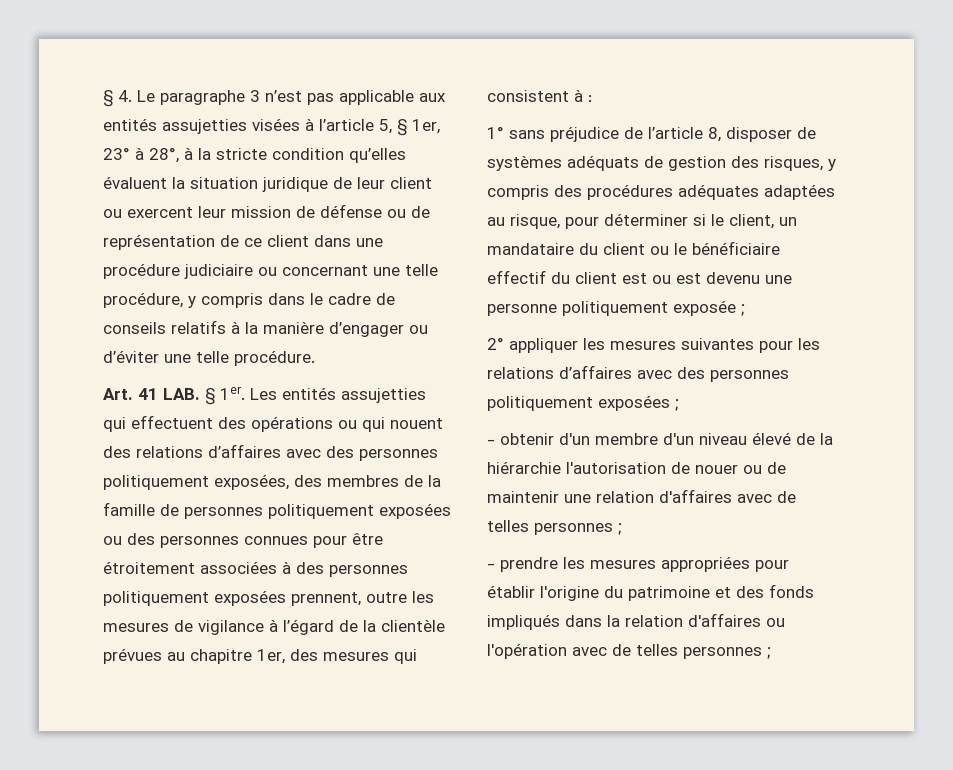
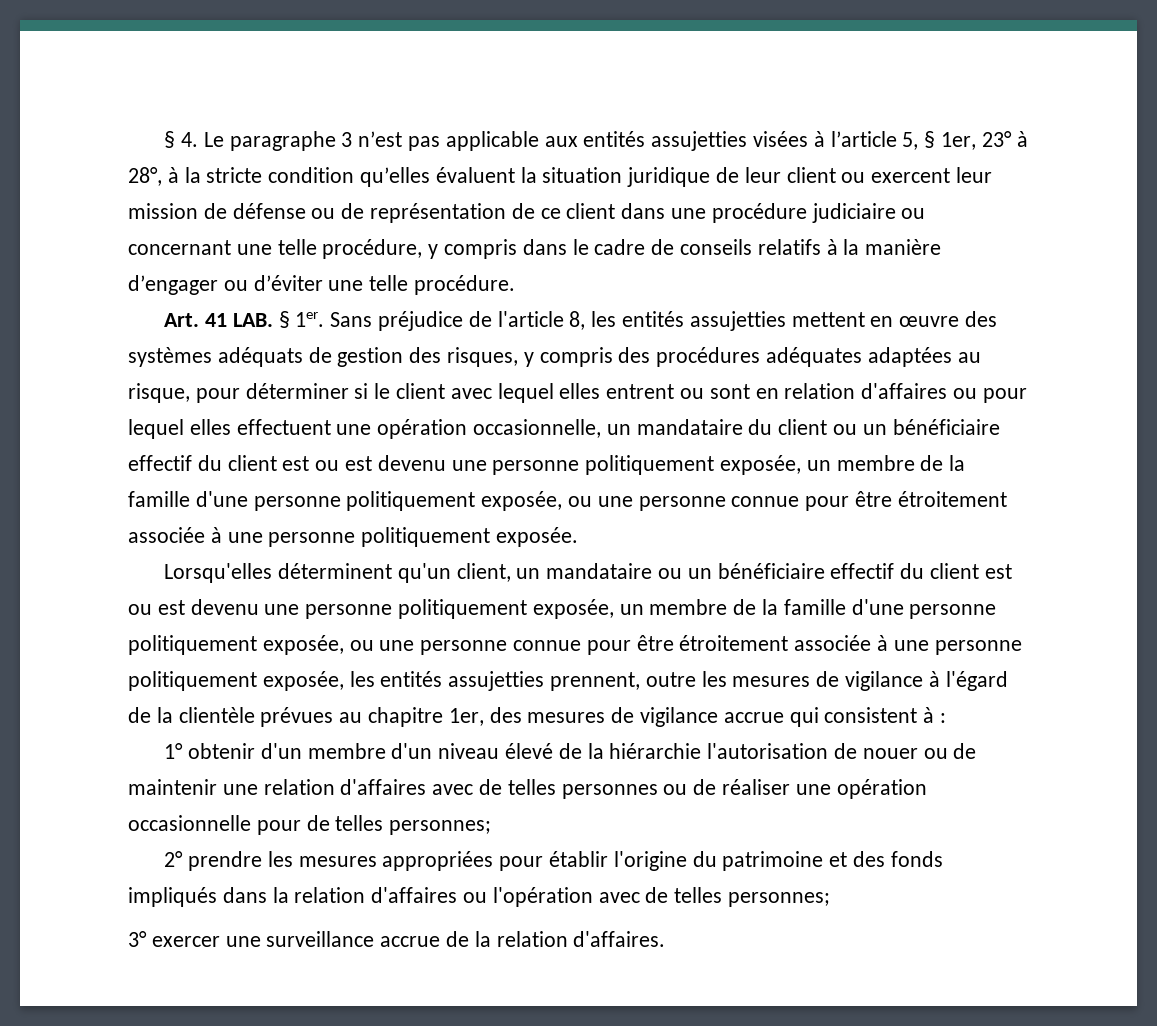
[250,387,426,403] [103,415,443,432] [103,444,438,461] [103,474,441,490] [103,502,451,519] [103,533,383,548] [103,561,408,577] [103,590,434,606] [103,619,445,635] [103,648,417,664] [487,89,592,102] [487,126,816,142] Les entités assujetties qui effectuent des opérations ou qui nouent des relations d’affaires avec des personnes politiquement exposées, des membres de la famille de personnes politiquement exposées ou des personnes connues pour être étroitement associées à des personnes politiquement exposées prennent, outre les mesures de vigilance à l’égard de la clientèle prévues au chapitre 1er, des mesures qui consistent à : // 1° sans préjudice de l’article 8, disposer de -> [330,311,998,331] Sans préjudice de l'article 8, les entités assujetties mettent en œuvre des
[729,214,774,229] client, -> [396,383,1027,403] [128,419,602,439] client avec lequel elles entrent ou sont en relation d'affaires ou pour lequel elles effectuent une opération occasionnelle,
[674,243,687,255] le -> [862,424,887,435] un
[673,300,745,316] [487,337,820,353] [487,365,789,382] [487,395,679,411] [487,439,495,445] exposée ; // 2° appliquer les mesures suivantes pour les relations d’affaires avec des personnes politiquement exposées ; // - -> [720,455,966,475] [128,491,1007,511] [128,527,579,547] [164,563,1012,583] [128,599,997,619] [128,635,1022,655] [128,671,1008,691] [128,707,947,727] [164,743,184,759] exposée, un membre de la famille d'une personne politiquement exposée, ou une personne connue pour être étroitement associée à une personne politiquement exposée. // Lorsqu'elles déterminent qu'un client, un mandataire ou un bénéficiaire effectif du client est ou est devenu une personne politiquement exposée, un membre de la famille d'une personne politiquement exposée, ou une personne connue pour être étroitement associée à une personne politiquement exposée, les entités assujetties prennent, outre les mesures de vigilance à l'égard de la clientèle prévues au chapitre 1er, des mesures de vigilance accrue qui consistent à : // 1°
[618,523,622,535] [487,563,495,569] ; // - -> [663,779,927,799] [128,815,492,835] [164,851,184,867] ou de réaliser une opération occasionnelle pour de telles personnes; // 2°
[683,647,771,659] personnes ; -> [728,892,831,907] [128,931,666,947] personnes; // 3° exercer une surveillance accrue de la relation d'affaires.

